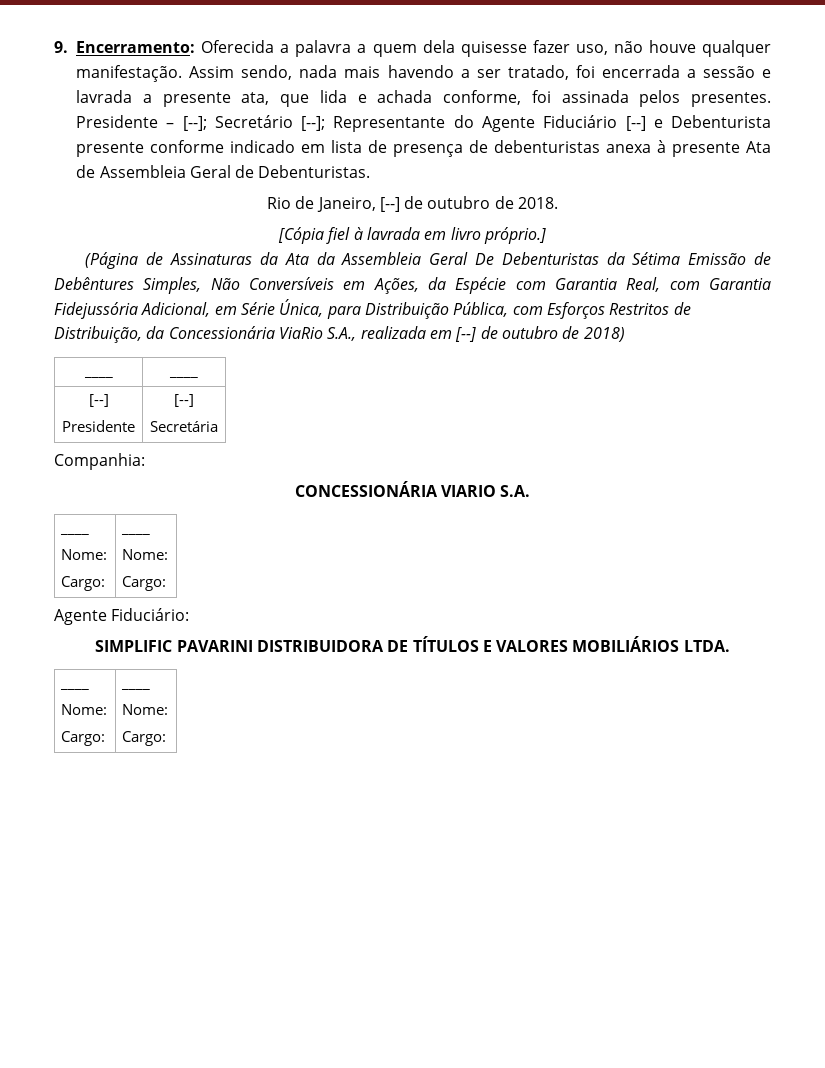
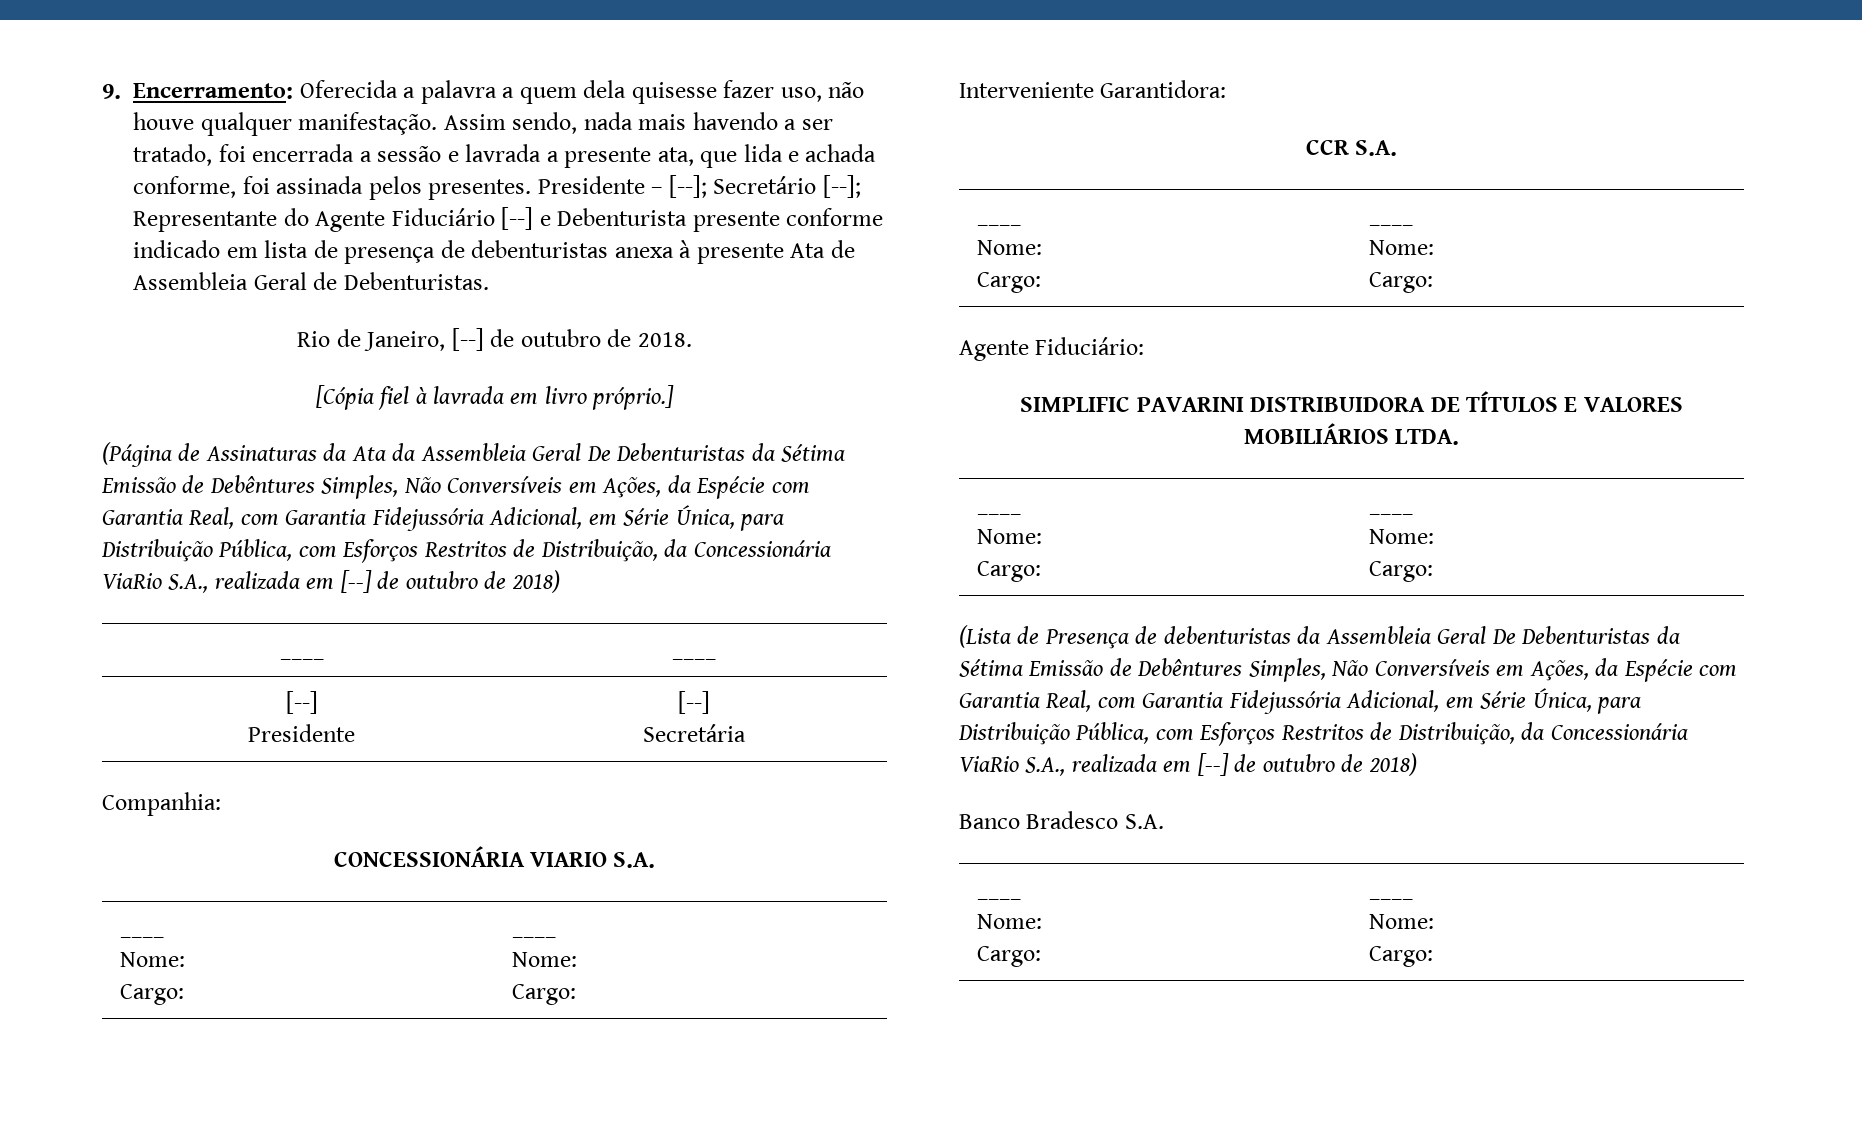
(167, 583) none -> [959,80,1227,98] [1305,140,1398,156] [976,223,1021,226] [976,240,1042,255] [976,272,1041,293] [1368,223,1413,226] [1368,240,1434,255] [1368,272,1433,293] // Interveniente Garantidora: // CCR S.A. // ____ // Nome: // Cargo: | ____ // Nome: // Cargo:
(167, 738) none -> [959,625,1680,649] [959,658,1738,682] [959,688,1642,714] [958,722,1688,746] [959,753,1417,776] [959,811,1164,829] [976,897,1021,900] [976,914,1042,929] [976,946,1041,967] [1368,897,1413,900] [1368,914,1434,929] [1368,946,1433,967] // (Lista de Presença de debenturistas da Assembleia Geral De Debenturistas da Sétima Emissão de Debêntures Simples, Não Conversíveis em Ações, da Espécie com Garantia Real, com Garantia Fidejussória Adicional, em Série Única, para Distribuição Pública, com Esforços Restritos de Distribuição, da Concessionária ViaRio S.A., realizada em [--] de outubro de 2018) // Banco Bradesco S.A. // ____ // Nome: // Cargo: | ____ // Nome: // Cargo:

